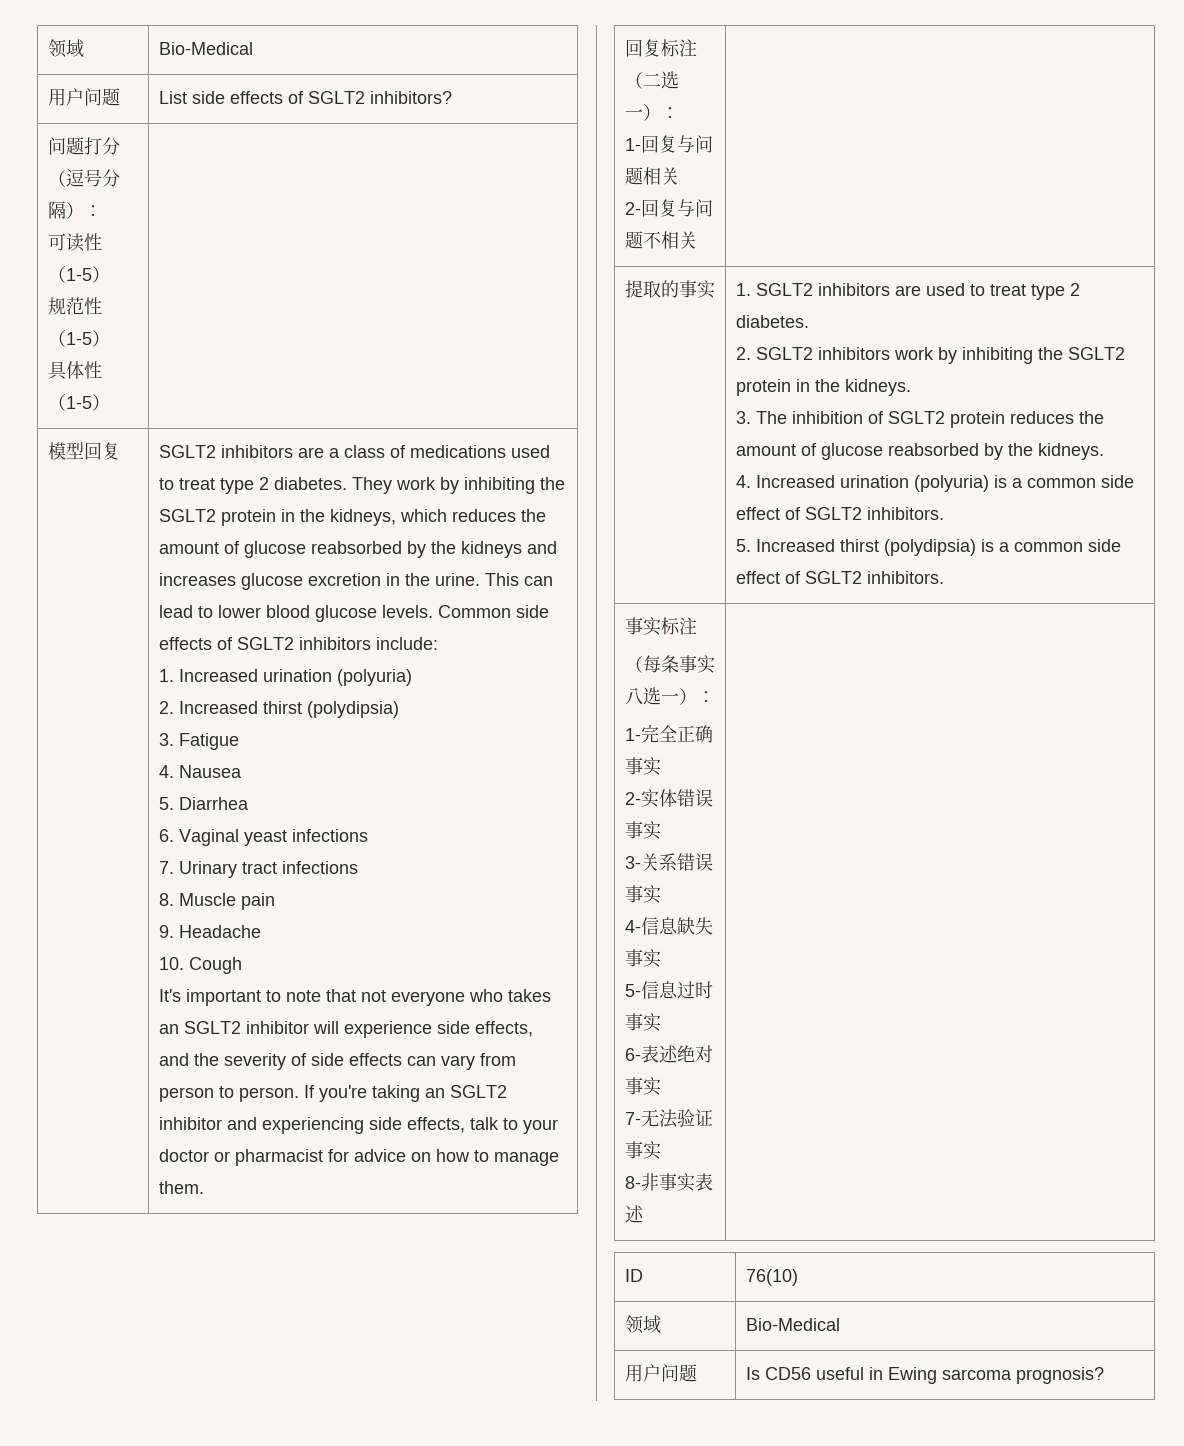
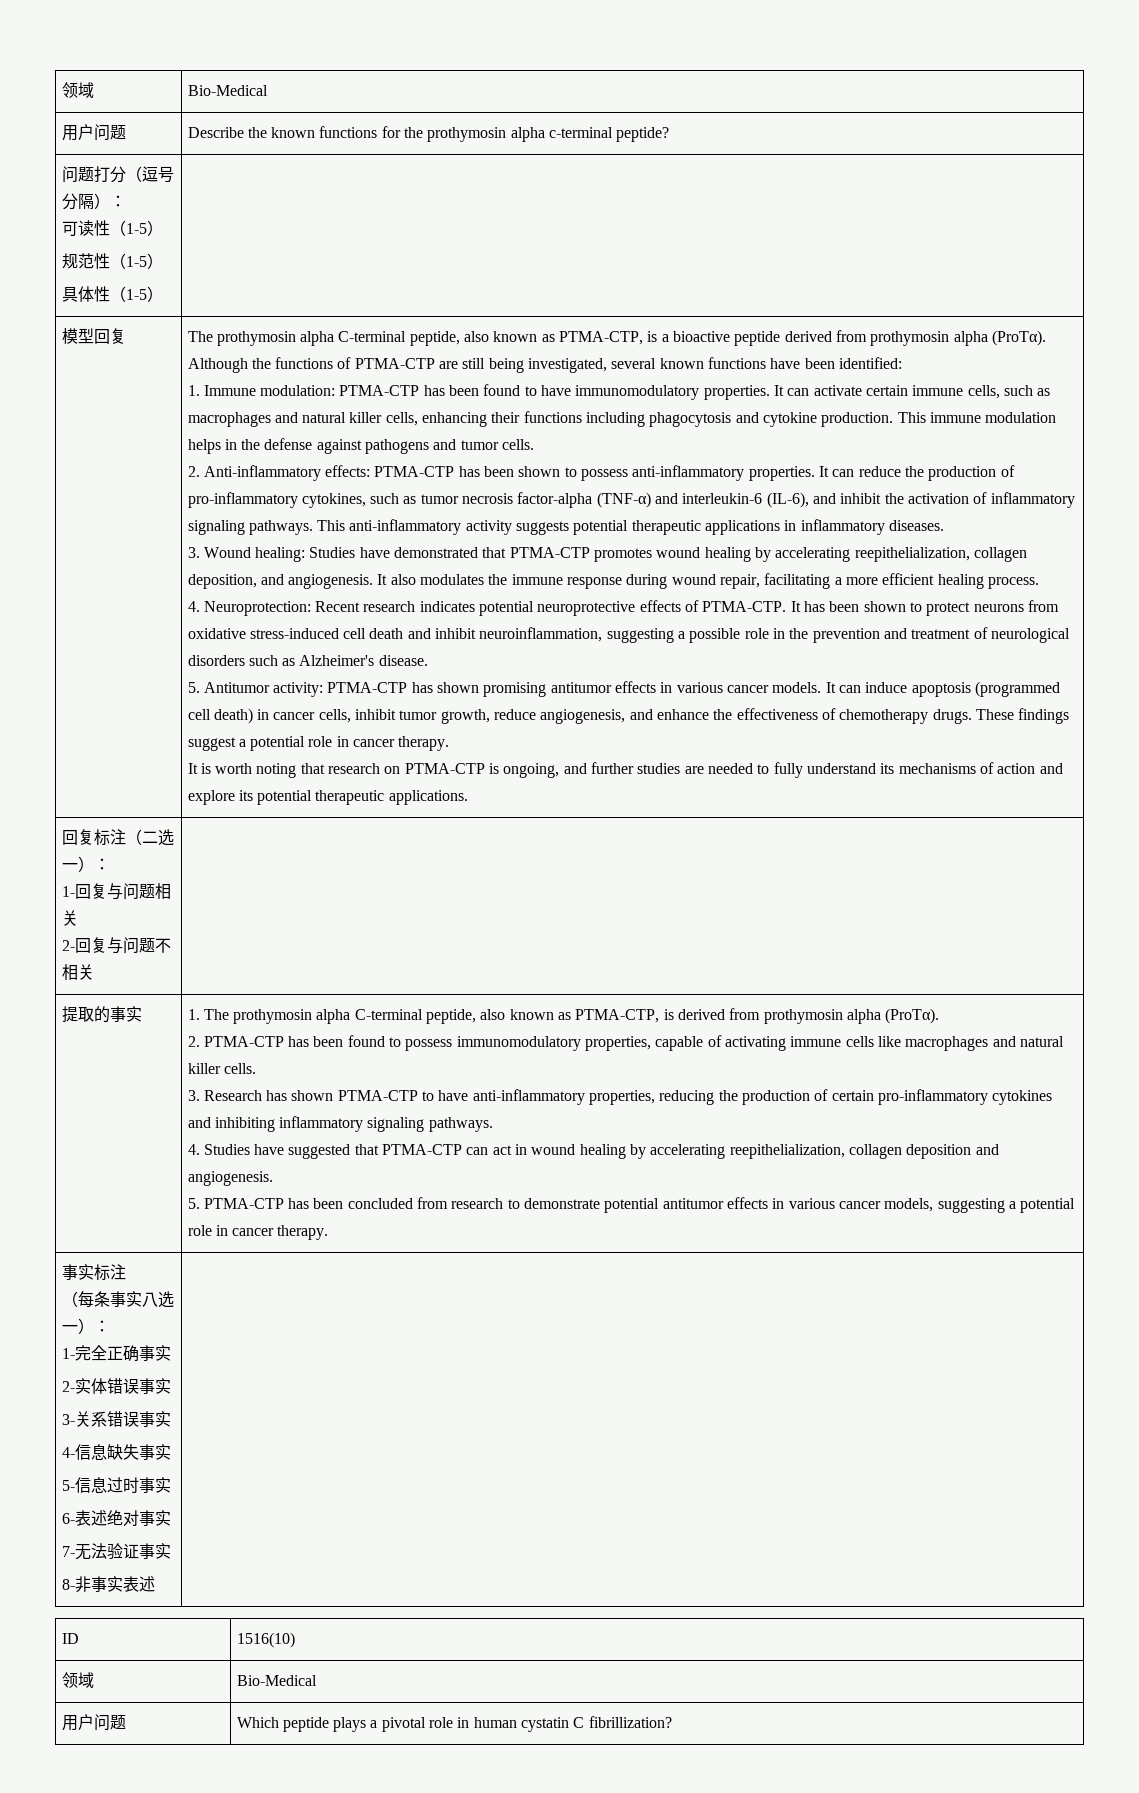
[47,39,84,58] [158,42,253,55] [47,88,120,106] [158,91,452,104] 领域 | Bio-Medical // 用户问题 | List side effects of SGLT2 inhibitors? -> [61,82,94,98] [187,85,268,96] [61,124,126,141] [187,126,670,142] 领域 | Bio-Medical // 用户问题 | Describe the known functions for the prothymosin alpha c-terminal peptide?
[158,445,550,458] [158,477,565,494] [158,509,546,526] [158,541,557,558] [158,573,553,590] [158,605,549,622] [158,637,438,650] [158,669,412,686] [158,701,399,718] [158,733,239,750] [158,765,242,778] [158,797,249,810] [158,829,368,846] [158,861,358,878] [158,893,275,910] [158,925,261,938] [158,957,242,974] [158,989,551,1006] [158,1021,533,1038] [158,1053,516,1070] [158,1085,507,1102] [158,1117,558,1134] [158,1149,559,1166] [158,1181,204,1194] SGLT2 inhibitors are a class of medications used to treat type 2 diabetes. They work by inhibiting the SGLT2 protein in the kidneys, which reduces the amount of glucose reabsorbed by the kidneys and increases glucose excretion in the urine. This can lead to lower blood glucose levels. Common side effects of SGLT2 inhibitors include: // 1. Increased urination (polyuria) // 2. Increased thirst (polydipsia) // 3. Fatigue // 4. Nausea // 5. Diarrhea // 6. Vaginal yeast infections // 7. Urinary tract infections // 8. Muscle pain // 9. Headache // 10. Cough // It's important to note that not everyone who takes an SGLT2 inhibitor will experience side effects, and the severity of side effects can vary from person to person. If you're taking an SGLT2 inhibitor and experiencing side effects, talk to your doctor or pharmacist for advice on how to manage them. -> [187,330,1046,346] [187,357,903,373] [187,384,1051,400] [187,411,1057,427] [187,438,535,454] [187,465,1015,481] [187,492,1075,508] [187,519,945,535] [187,547,1028,562] [187,573,1039,589] [187,600,1059,616] [187,627,1070,643] [187,655,428,666] [187,681,1060,697] [187,708,1070,724] [187,736,450,751] [187,762,1063,778] [187,790,468,805] The prothymosin alpha C-terminal peptide, also known as PTMA-CTP, is a bioactive peptide derived from prothymosin alpha (ProTα). Although the functions of PTMA-CTP are still being investigated, several known functions have been identified: // 1. Immune modulation: PTMA-CTP has been found to have immunomodulatory properties. It can activate certain immune cells, such as macrophages and natural killer cells, enhancing their functions including phagocytosis and cytokine production. This immune modulation helps in the defense against pathogens and tumor cells. // 2. Anti-inflammatory effects: PTMA-CTP has been shown to possess anti-inflammatory properties. It can reduce the production of pro-inflammatory cytokines, such as tumor necrosis factor-alpha (TNF-α) and interleukin-6 (IL-6), and inhibit the activation of inflammatory signaling pathways. This anti-inflammatory activity suggests potential therapeutic applications in inflammatory diseases. // 3. Wound healing: Studies have demonstrated that PTMA-CTP promotes wound healing by accelerating reepithelialization, collagen deposition, and angiogenesis. It also modulates the immune response during wound repair, facilitating a more efficient healing process. // 4. Neuroprotection: Recent research indicates potential neuroprotective effects of PTMA-CTP. It has been shown to protect neurons from oxidative stress-induced cell death and inhibit neuroinflammation, suggesting a possible role in the prevention and treatment of neurological disorders such as Alzheimer's disease. // 5. Antitumor activity: PTMA-CTP has shown promising antitumor effects in various cancer models. It can induce apoptosis (programmed cell death) in cancer cells, inhibit tumor growth, reduce angiogenesis, and enhance the effectiveness of chemotherapy drugs. These findings suggest a potential role in cancer therapy. // It is worth noting that research on PTMA-CTP is ongoing, and further studies are needed to fully understand its mechanisms of action and explore its potential therapeutic applications.
[755,283,1080,300] [735,315,809,328] [735,347,1125,364] [735,379,911,396] [735,411,1104,428] [735,443,1104,460] [735,475,1134,492] [735,507,944,520] [735,539,1121,556] [735,571,944,584] SGLT2 inhibitors are used to treat type 2 diabetes. // 2. SGLT2 inhibitors work by inhibiting the SGLT2 protein in the kidneys. // 3. The inhibition of SGLT2 protein reduces the amount of glucose reabsorbed by the kidneys. // 4. Increased urination (polyuria) is a common side effect of SGLT2 inhibitors. // 5. Increased thirst (polydipsia) is a common side effect of SGLT2 inhibitors. -> [203,1008,940,1024] [187,1035,1064,1051] [187,1063,256,1074] [187,1089,1053,1105] [187,1116,493,1132] [187,1144,999,1159] [187,1171,273,1186] [187,1197,1076,1213] [187,1225,329,1240] The prothymosin alpha C-terminal peptide, also known as PTMA-CTP, is derived from prothymosin alpha (ProTα). // 2. PTMA-CTP has been found to possess immunomodulatory properties, capable of activating immune cells like macrophages and natural killer cells. // 3. Research has shown PTMA-CTP to have anti-inflammatory properties, reducing the production of certain pro-inflammatory cytokines and inhibiting inflammatory signaling pathways. // 4. Studies have suggested that PTMA-CTP can act in wound healing by accelerating reepithelialization, collagen deposition and angiogenesis. // 5. PTMA-CTP has been concluded from research to demonstrate potential antitumor effects in various cancer models, suggesting a potential role in cancer therapy.
[745,1269,798,1286] [624,1315,661,1334] [745,1318,840,1331] [624,1364,697,1382] [745,1367,1104,1384] 76(10) // 领域 | Bio-Medical // 用户问题 | Is CD56 useful in Ewing sarcoma prognosis? -> [236,1632,295,1648] [61,1672,94,1688] [236,1675,317,1686] [61,1714,126,1731] [236,1716,672,1732] 1516(10) // 领域 | Bio-Medical // 用户问题 | Which peptide plays a pivotal role in human cystatin C fibrillization?

